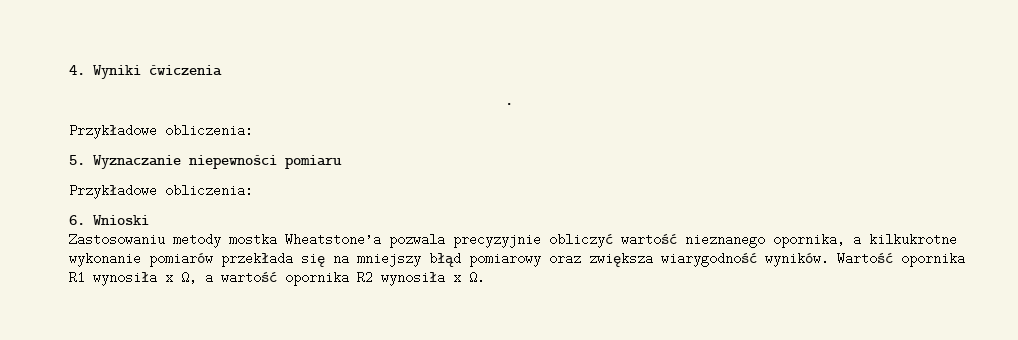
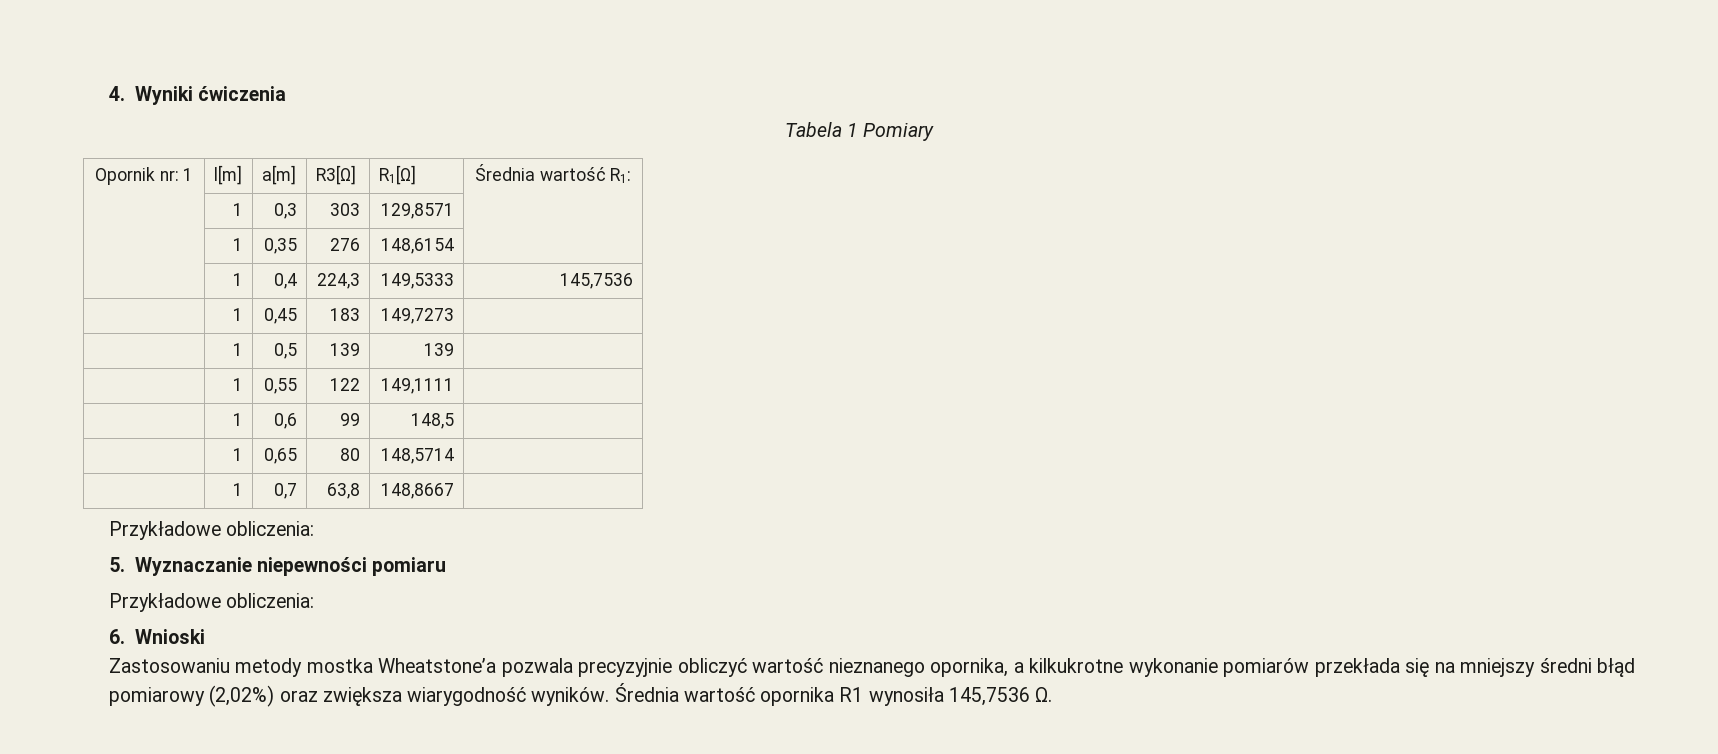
[505,103,513,105] . -> [784,122,935,141] [94,167,194,185] [213,165,242,185] [261,165,296,185] [315,165,356,185] [378,165,416,185] [474,164,632,183] [233,203,244,216] [274,203,298,219] [330,203,361,216] [381,203,455,219] [233,238,244,251] [264,238,298,254] [330,238,361,251] [381,238,455,254] [233,273,244,286] [274,273,298,289] [317,273,361,289] [381,273,455,289] [560,273,634,289] [233,308,244,321] [264,308,298,324] [330,308,361,321] [381,308,455,324] [233,343,244,356] [274,343,298,359] [330,343,361,356] [424,343,455,356] [233,378,244,391] [264,378,298,394] [330,378,361,391] [381,378,455,394] [233,413,244,426] [274,413,298,429] [340,413,361,426] [411,413,455,429] [233,448,244,461] [264,448,298,464] [340,448,361,461] [381,448,455,464] [233,483,244,496] [274,483,298,499] [327,483,361,499] [381,483,455,499] Tabela 1 Pomiary // Opornik nr: 1 | l[m] | a[m] | R3[Ω] | R1[Ω] | Średnia wartość R1: // | 1 | 0,3 | 303 | 129,8571 | // | 1 | 0,35 | 276 | 148,6154 | // | 1 | 0,4 | 224,3 | 149,5333 | 145,7536 // | 1 | 0,45 | 183 | 149,7273 | // | 1 | 0,5 | 139 | 139 | // | 1 | 0,55 | 122 | 149,1111 | // | 1 | 0,6 | 99 | 148,5 | // | 1 | 0,65 | 80 | 148,5714 | // | 1 | 0,7 | 63,8 | 148,8667 |
(422, 259) none -> [1539,658,1592,673] średni
(542, 259) none -> [209,685,275,707] (2,02%)
[837,252,894,265] Wartość -> [614,683,755,702] Średnia wartość
[165,270,462,286] x Ω, a wartość opornika R2 wynosiła x -> [948,687,1030,706] 145,7536

